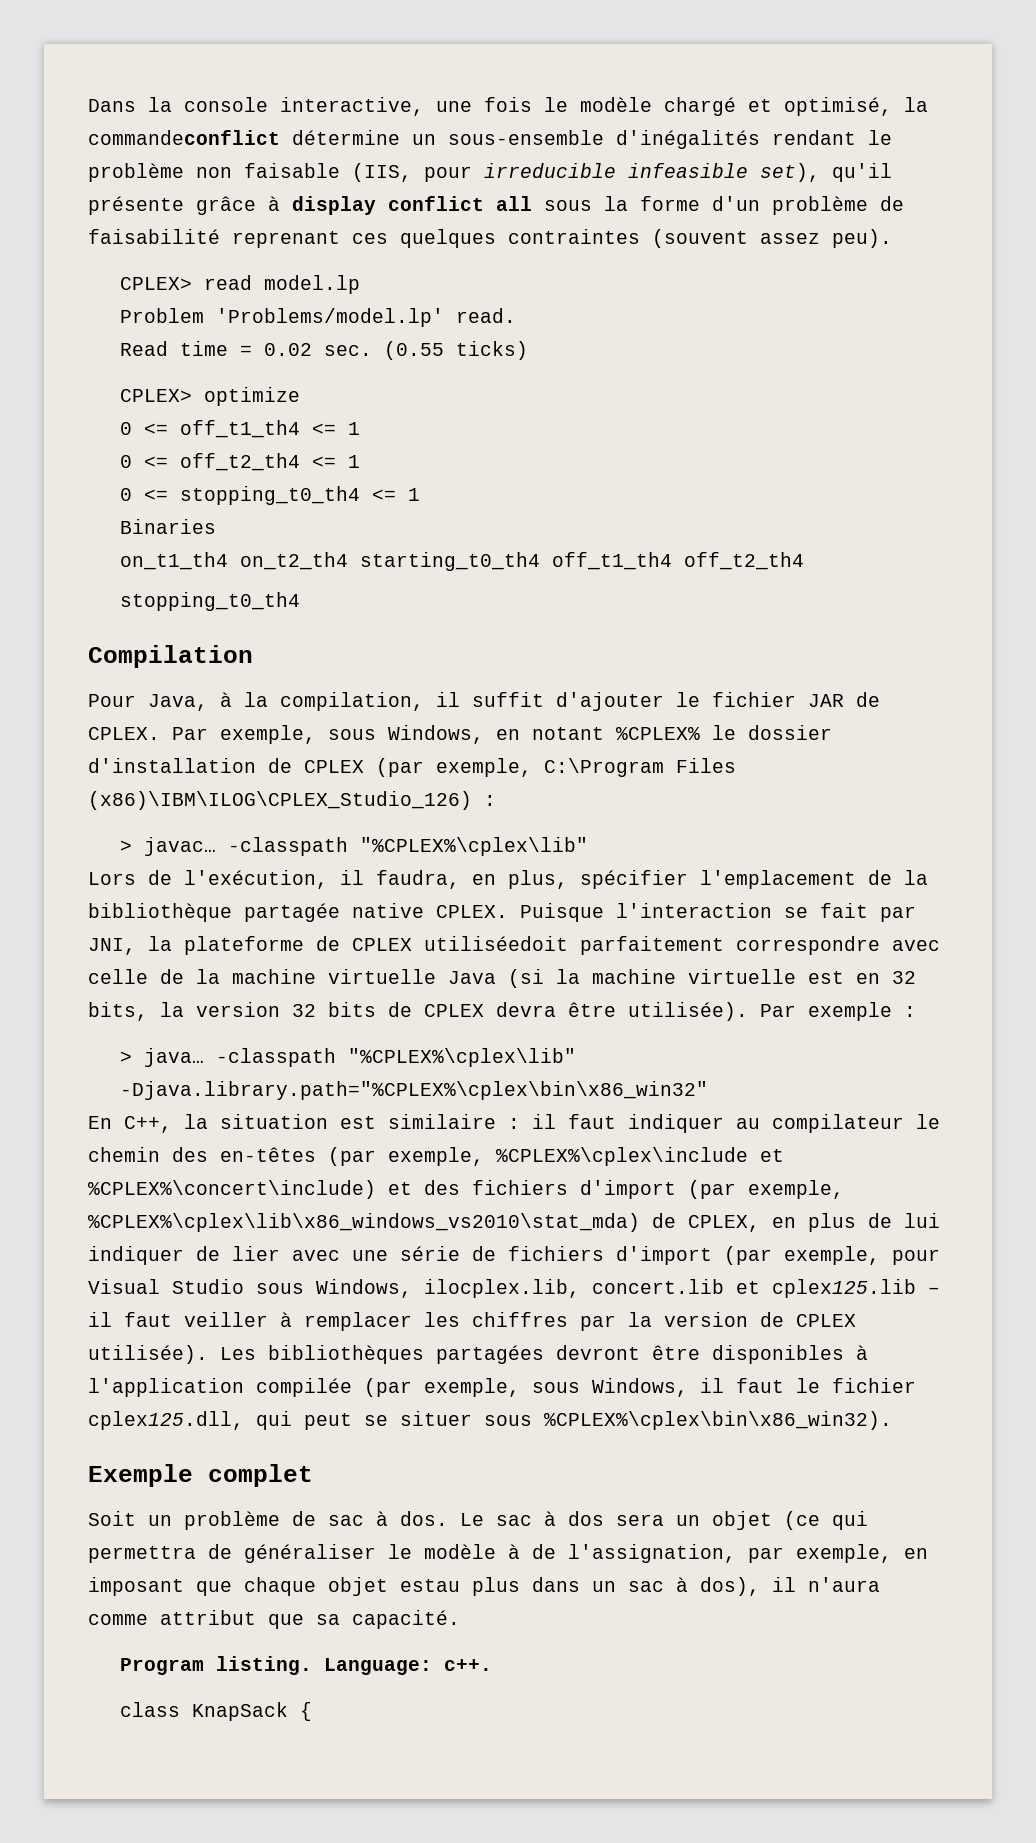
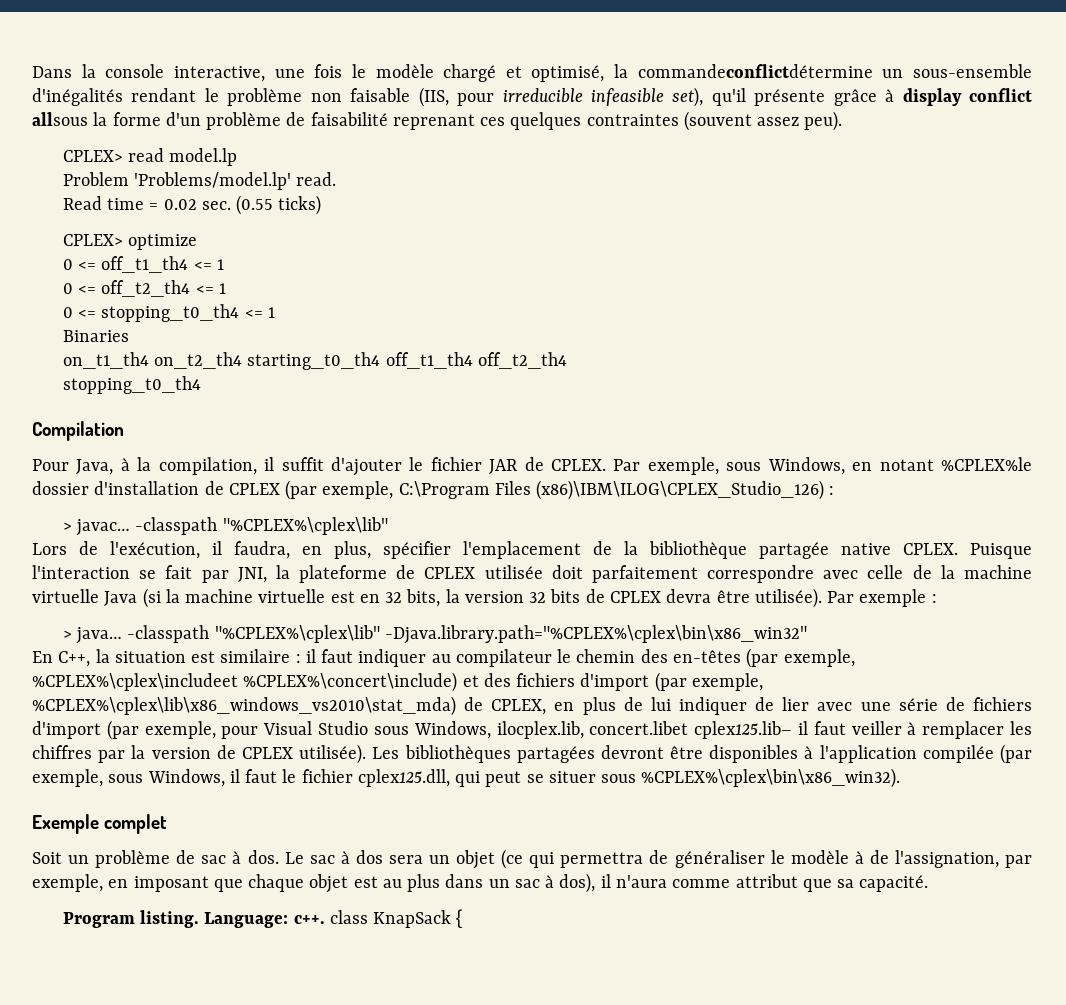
[88,130,400,145] commandeconflict détermine -> [637,64,873,78] commandeconflictdétermine
[496,196,592,211] all sous -> [32,112,88,126] allsous
[616,725,736,740] %CPLEX% le -> [941,457,1032,471] %CPLEX%le
[424,936,568,951] utiliséedoit -> [484,565,583,579] utilisée doit
[496,1147,784,1166] %CPLEX%\cplex\include et -> [32,673,238,691] %CPLEX%\cplex\includeet
[592,1279,940,1298] concert.lib et cplex125.lib – -> [589,721,793,739] concert.libet cplex125.lib–
[400,1579,460,1592] estau -> [353,876,402,888] est au
(492, 1665) // -> (325, 919) none

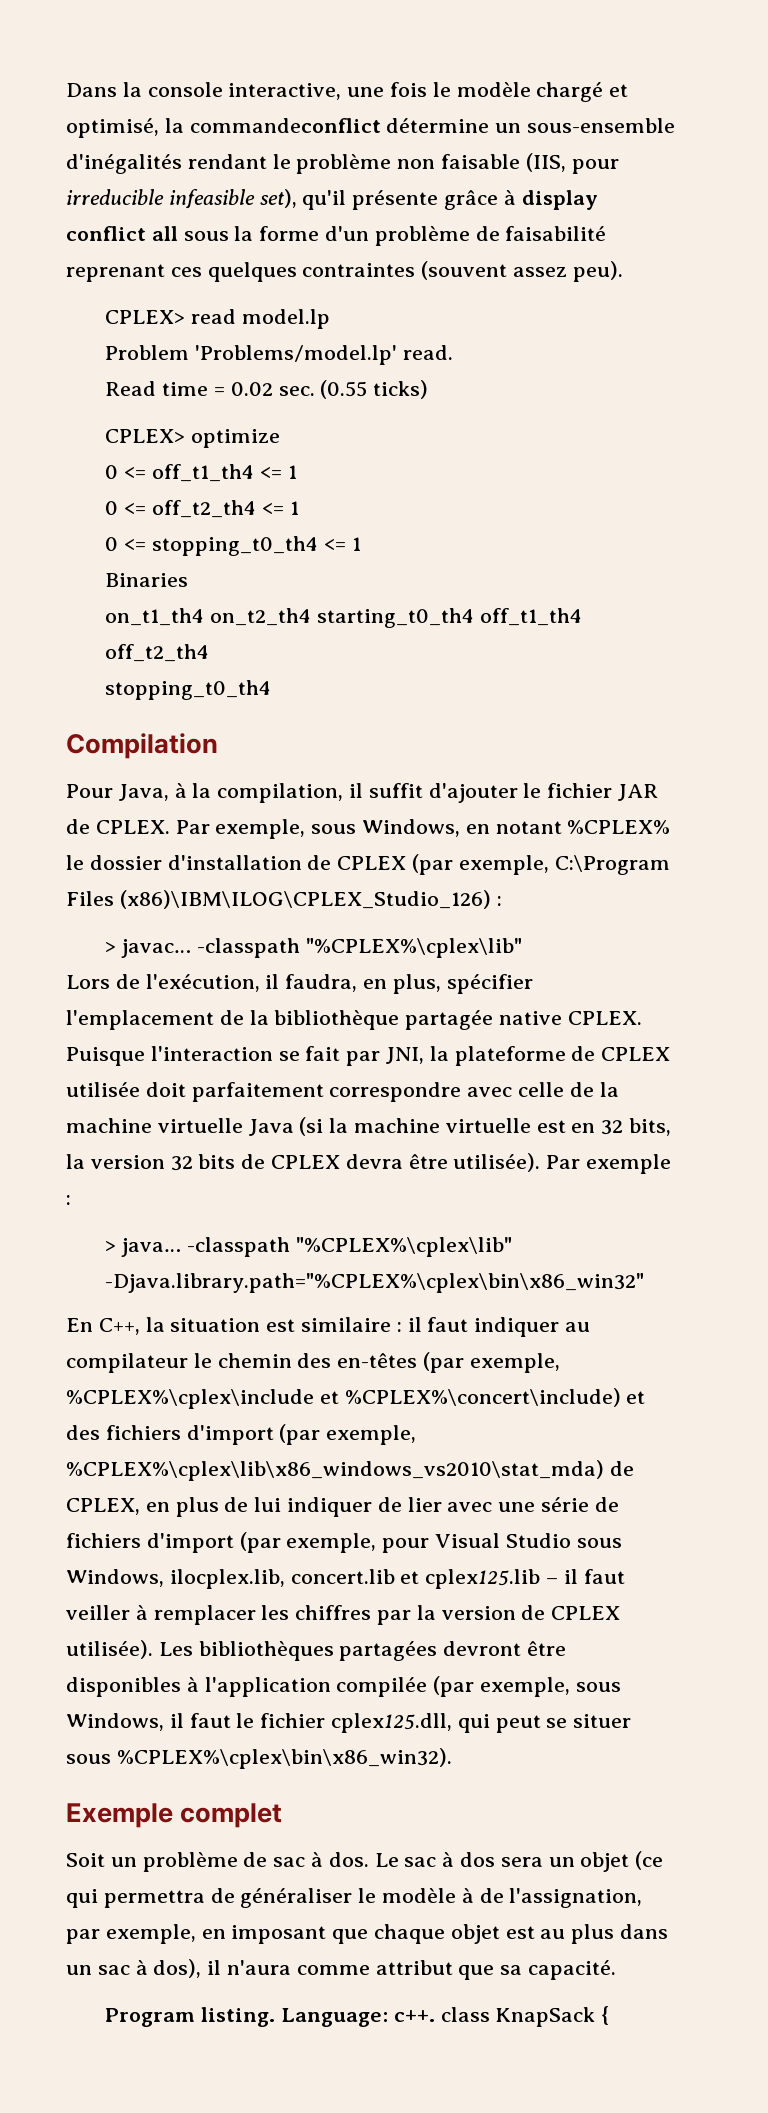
[637,64,873,78] commandeconflictdétermine -> [189,118,490,133] commandeconflict détermine
[32,112,88,126] allsous -> [151,226,229,241] all sous
[941,457,1032,471] %CPLEX%le -> [567,820,671,834] [66,855,84,870] %CPLEX% le
[32,673,238,691] %CPLEX%\cplex\includeet -> [66,1389,339,1409] %CPLEX%\cplex\include et
[589,721,793,739] concert.libet cplex125.lib– -> [290,1569,559,1589] concert.lib et cplex125.lib –

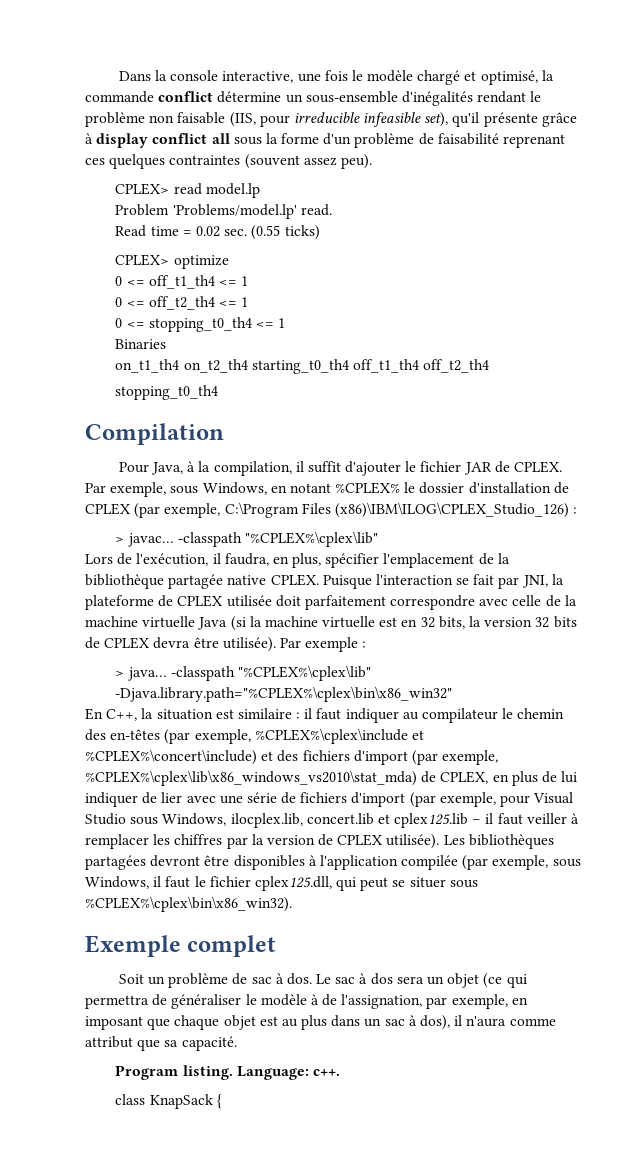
[189,118,381,133] commandeconflict -> [85,91,214,103] commande conflict
(435, 2016) none -> (340, 1072) //

